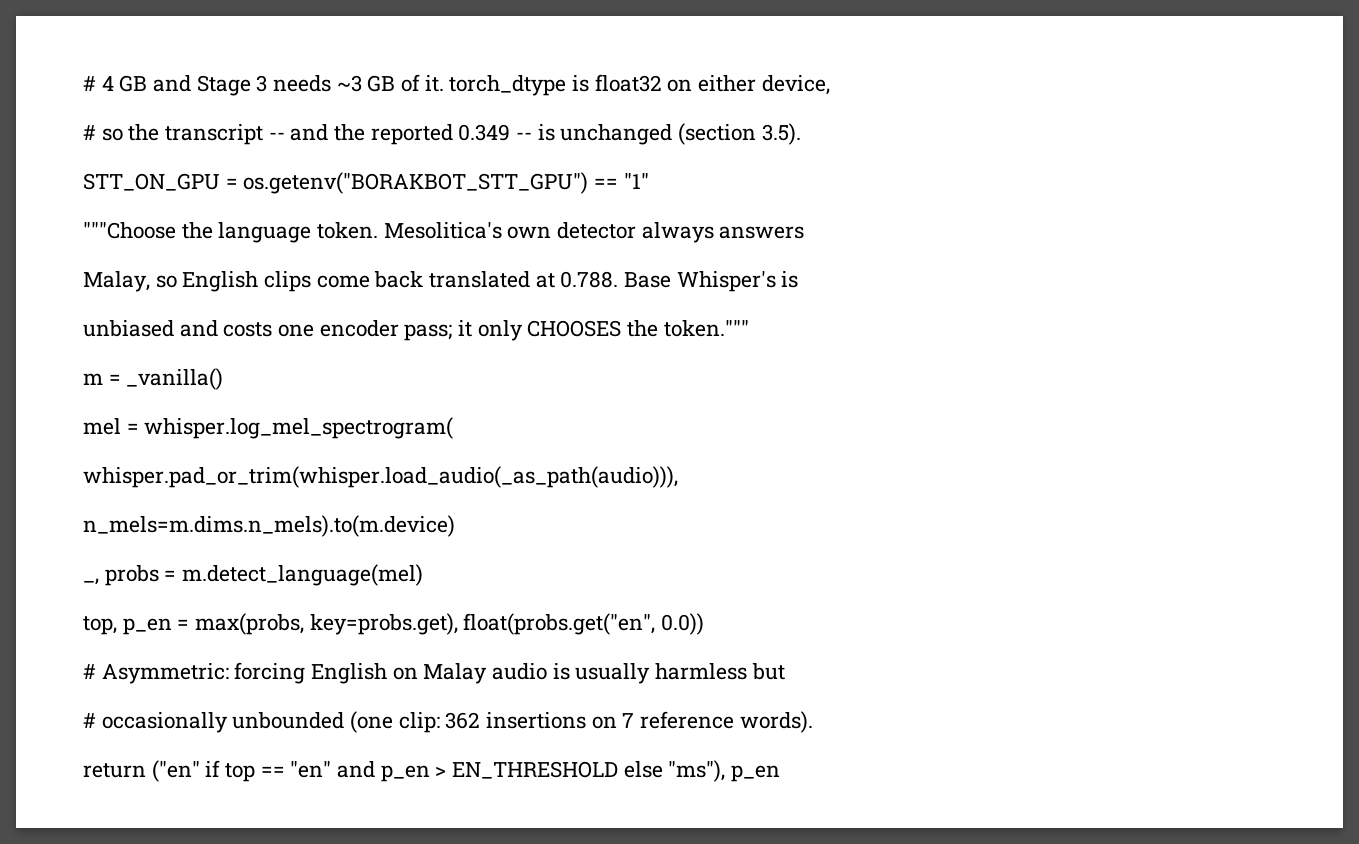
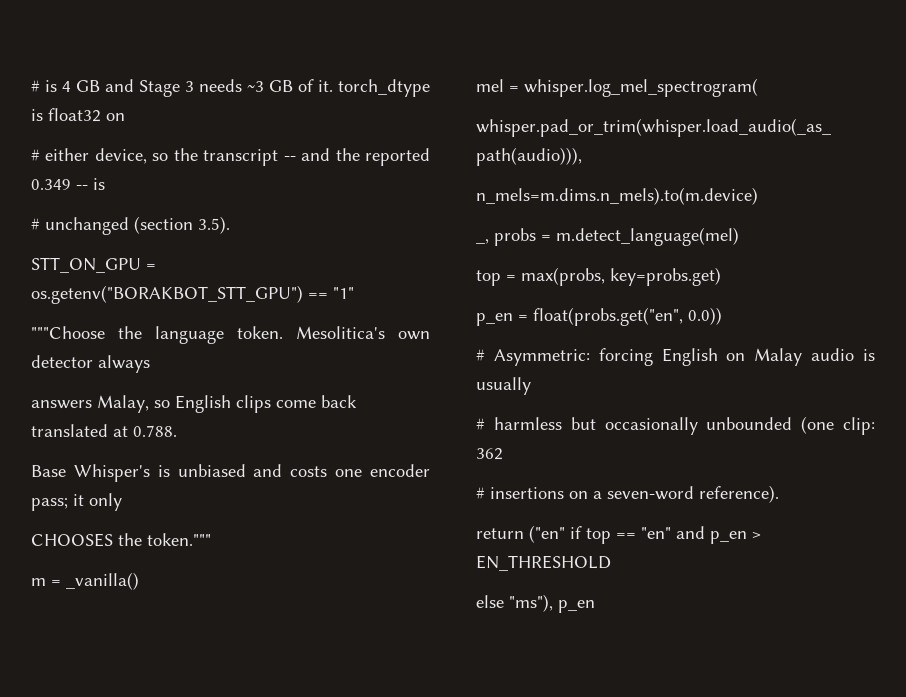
[83,76,96,91] # -> [31,80,57,92] # is
(693, 85) none -> [31,149,40,161] // #
[83,125,96,140] // # -> (147, 156) none
(555, 132) none -> [31,218,40,230] // #
(714, 232) none -> (150, 364) //
(805, 232) // -> (92, 404) none
(619, 279) none -> (177, 431) //
(799, 279) // -> (170, 471) none
(523, 330) none -> (122, 502) //
[83,613,458,635] top, p_en = max(probs, key=probs.get), -> [476,267,721,286] [476,313,528,326] top = max(probs, key=probs.get) // p_en =
(651, 673) none -> [476,418,485,430] // #
[83,713,96,728] // # -> (596, 423) none
(481, 720) none -> [476,487,485,499] // #
[622,711,813,733] 7 reference words). -> [593,485,779,503] a seven-word reference).
(619, 770) none -> (611, 563) //

